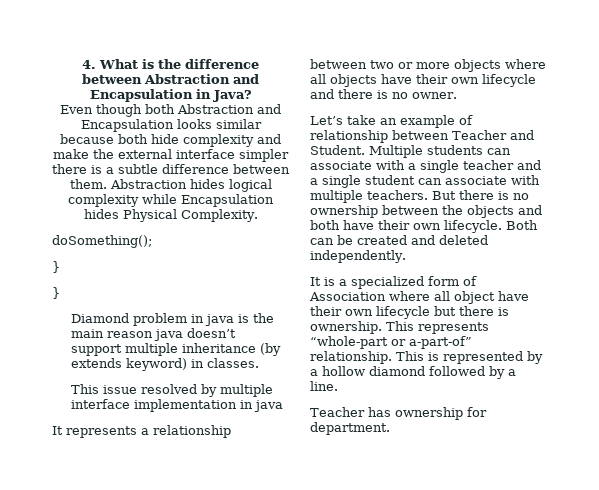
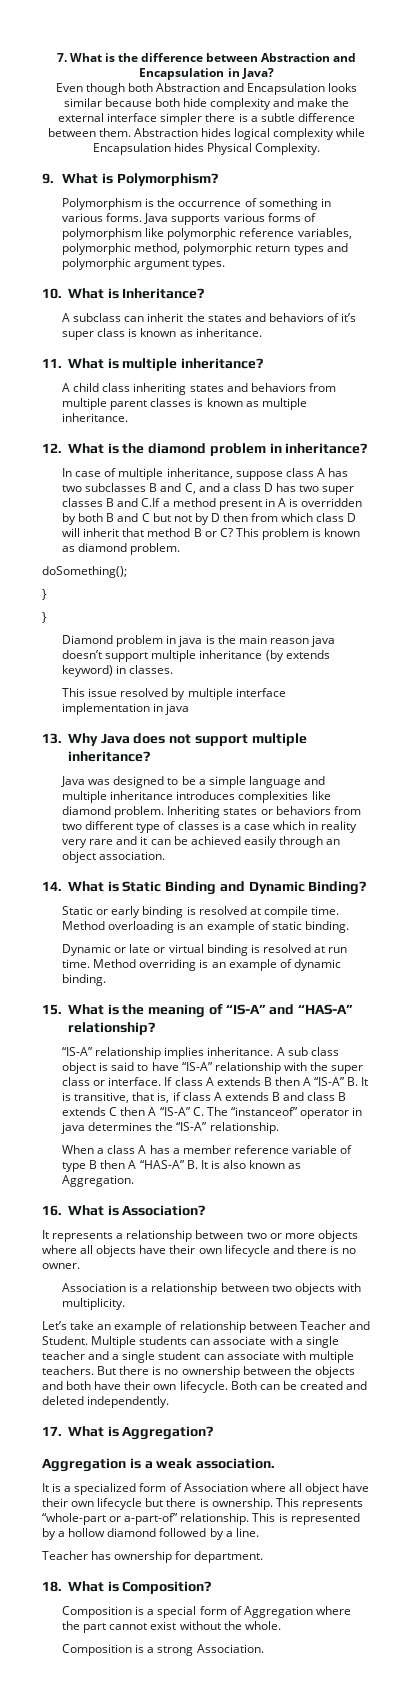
[82,60,96,69] 4. -> [56,53,67,62] 7.
(258, 215) none -> [42,173,218,186] [62,198,331,210] [62,213,316,225] [62,228,352,240] [62,243,348,255] [62,258,226,270] [42,288,205,299] [62,313,357,322] [62,328,262,340] [42,358,264,371] [62,383,336,395] [62,398,307,410] [62,413,129,422] [42,443,368,456] [62,468,348,480] [62,483,355,495] [62,498,363,510] [62,513,357,525] [62,528,361,540] [62,543,181,555] // 9. What is Polymorphism? // Polymorphism is the occurrence of something in various forms. Java supports various forms of polymorphism like polymorphic reference variables, polymorphic method, polymorphic return types and polymorphic argument types. // 10. What is Inheritance? // A subclass can inherit the states and behaviors of it’s super class is known as inheritance. // 11. What is multiple inheritance? // A child class inheriting states and behaviors from multiple parent classes is known as multiple inheritance. // 12. What is the diamond problem in inheritance? // In case of multiple inheritance, suppose class A has two subclasses B and C, and a class D has two super classes B and C.If a method present in A is overridden by both B and C but not by D then from which class D will inherit that method B or C? This problem is known as diamond problem.
(284, 406) none -> [42,733,307,746] [67,751,150,762] [61,776,325,788] [62,791,331,803] [62,806,361,818] [62,821,358,833] [62,836,341,848] [62,851,166,863] [42,881,367,895] [62,906,339,918] [62,921,349,933] [62,944,348,956] [62,959,341,971] [62,974,107,986] [42,1004,354,1018] [67,1022,155,1035] [62,1047,339,1059] [62,1062,364,1074] [62,1077,369,1086] [62,1092,347,1103] [62,1107,363,1119] [61,1122,279,1134] [62,1145,353,1154] [62,1160,302,1172] [62,1175,135,1187] [42,1205,206,1216] // 13. Why Java does not support multiple inheritance? // Java was designed to be a simple language and multiple inheritance introduces complexities like diamond problem. Inheriting states or behaviors from two different type of classes is a case which in reality very rare and it can be achieved easily through an object association. // 14. What is Static Binding and Dynamic Binding? // Static or early binding is resolved at compile time. Method overloading is an example of static binding. // Dynamic or late or virtual binding is resolved at run time. Method overriding is an example of dynamic binding. // 15. What is the meaning of “IS-A” and “HAS-A” relationship? // “IS-A” relationship implies inheritance. A sub class object is said to have “IS-A” relationship with the super class or interface. If class A extends B then A “IS-A” B. It is transitive, that is, if class A extends B and class B extends C then A “IS-A” C. The “instanceof” operator in java determines the “IS-A” relationship. // When a class A has a member reference variable of type B then A “HAS-A” B. It is also known as Aggregation. // 16. What is Association?
(457, 95) none -> [62,1283,361,1295] [62,1298,126,1310] // Association is a relationship between two objects with multiplicity.
(406, 256) none -> [42,1426,214,1440] [42,1458,276,1472] // 17. What is Aggregation? // Aggregation is a weak association.
(390, 428) none -> [42,1581,212,1594] [62,1606,351,1618] [62,1621,281,1633] [62,1644,264,1656] // 18. What is Composition? // Composition is a special form of Aggregation where the part cannot exist without the whole. // Composition is a strong Association.

